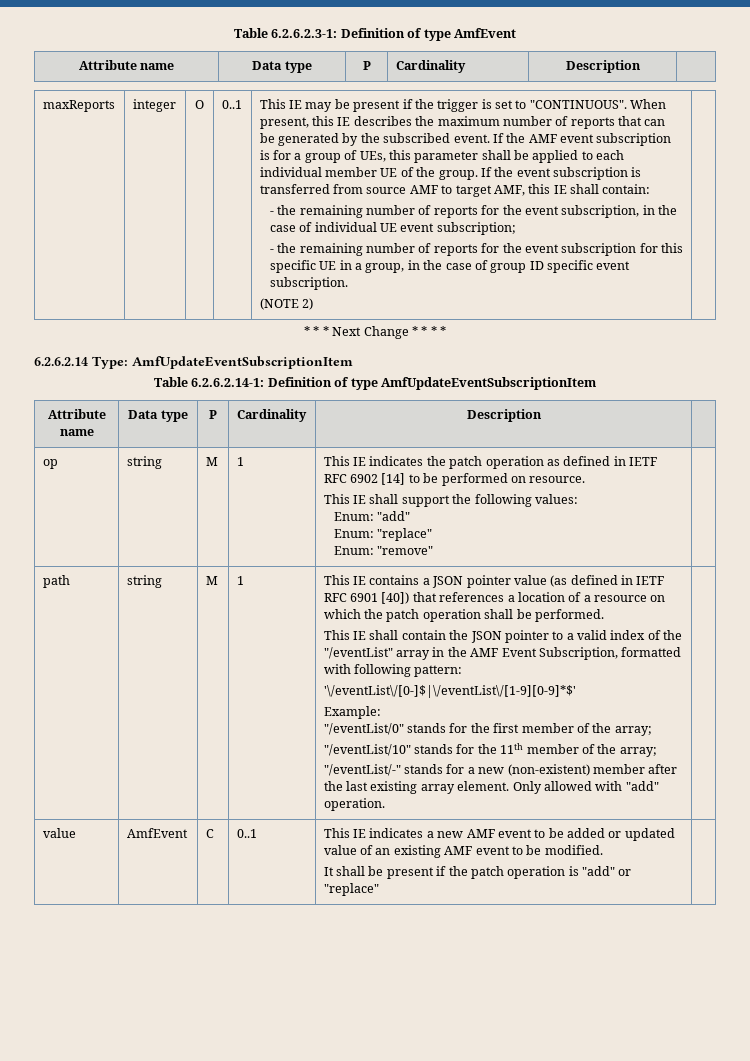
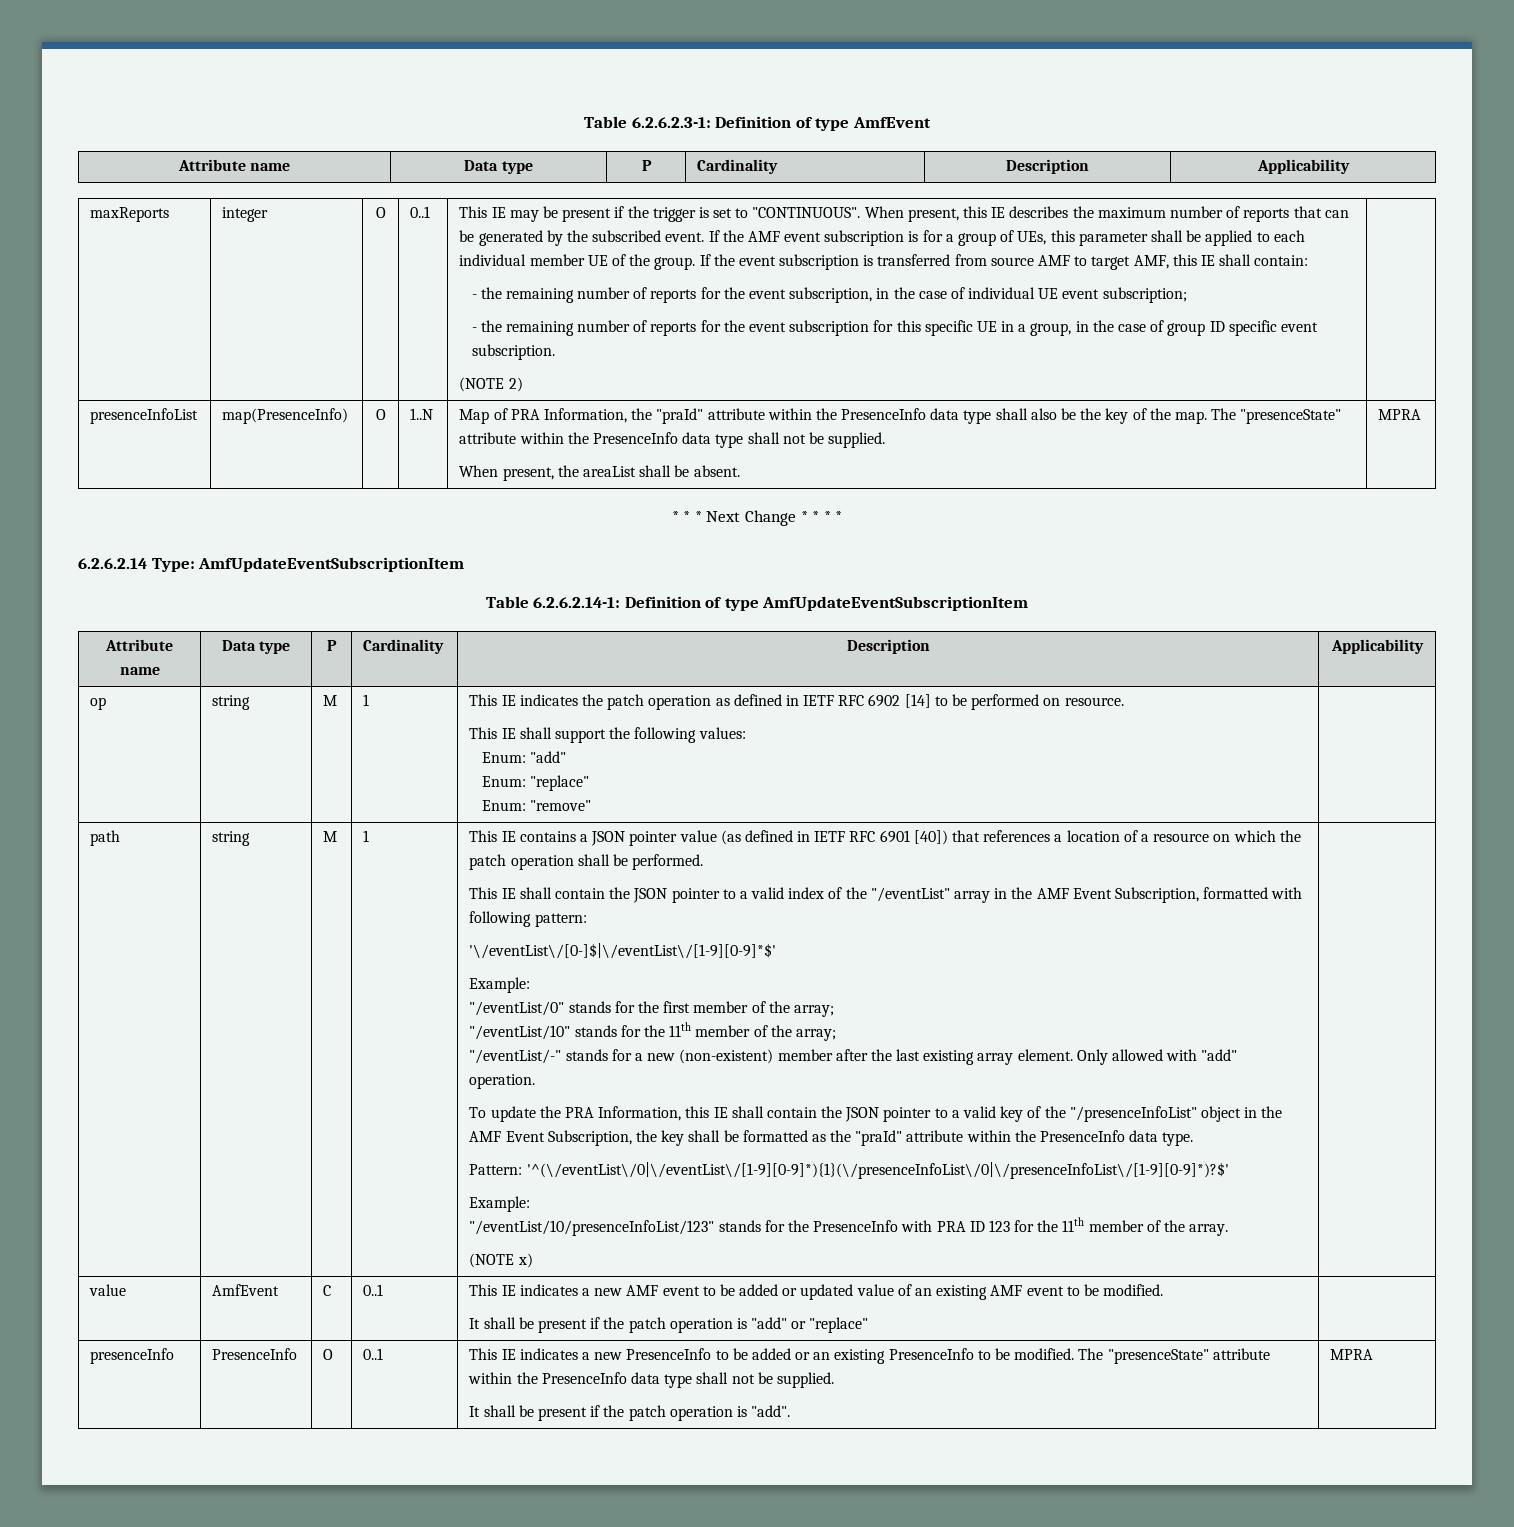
(641, 66) none -> [1256,159,1350,174] Applicability
(314, 304) none -> [90,408,199,424] [222,408,349,424] [375,409,386,420] [410,408,434,420] [459,408,1342,424] [459,432,886,448] [459,465,740,481] [1378,409,1422,420] // presenceInfoList | map(PresenceInfo) | O | 1..N | Map of PRA Information, the "praId" attribute within the PresenceInfo data type shall also be the key of the map. The "presenceState" attribute within the PresenceInfo data type shall not be supplied. // When present, the areaList shall be absent. | MPRA
(542, 415) none -> [1330,639,1424,654] Applicability
(385, 804) none -> [469,1106,1283,1122] [469,1130,1194,1146] [469,1162,1229,1179] [469,1196,531,1212] [469,1217,1229,1236] [469,1253,533,1268] // To update the PRA Information, this IE shall contain the JSON pointer to a valid key of the "/presenceInfoList" object in the AMF Event Subscription, the key shall be formatted as the "praId" attribute within the PresenceInfo data type. // Pattern: '^(\/eventList\/0|\/eventList\/[1-9][0-9]*){1}(\/presenceInfoList\/0|\/presenceInfoList\/[1-9][0-9]*)?$' // Example: // "/eventList/10/presenceInfoList/123" stands for the PresenceInfo with PRA ID 123 for the 11th member of the array. // (NOTE x)
(379, 889) none -> [90,1348,175,1364] [212,1348,298,1360] [323,1349,334,1360] [363,1348,384,1360] [469,1348,1270,1364] [468,1372,834,1388] [469,1405,791,1421] [1330,1349,1374,1360] // presenceInfo | PresenceInfo | O | 0..1 | This IE indicates a new PresenceInfo to be added or an existing PresenceInfo to be modified. The "presenceState" attribute within the PresenceInfo data type shall not be supplied. // It shall be present if the patch operation is "add". | MPRA

